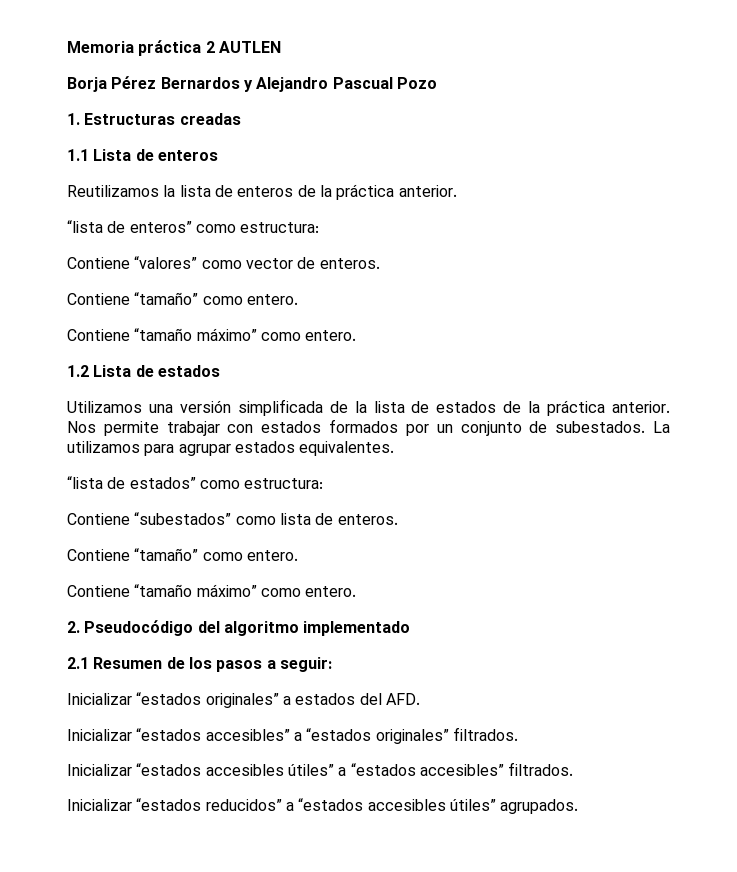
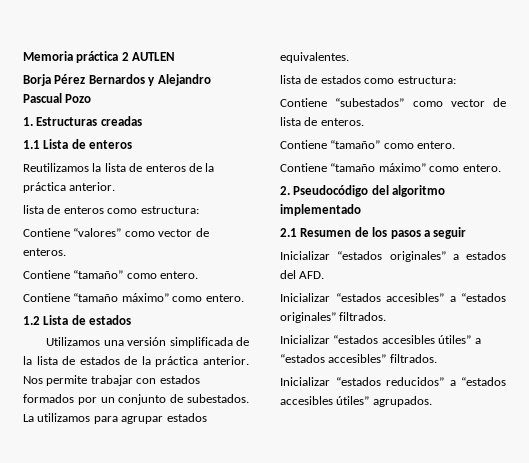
[67,220,192,233] “lista de enteros” -> [23,205,104,214] lista de enteros
[67,476,196,489] “lista de estados” -> [280,75,361,84] lista de estados
(276, 520) none -> [450,98,506,107] vector de
[279,657,332,672] seguir: -> [433,227,467,239] seguir

